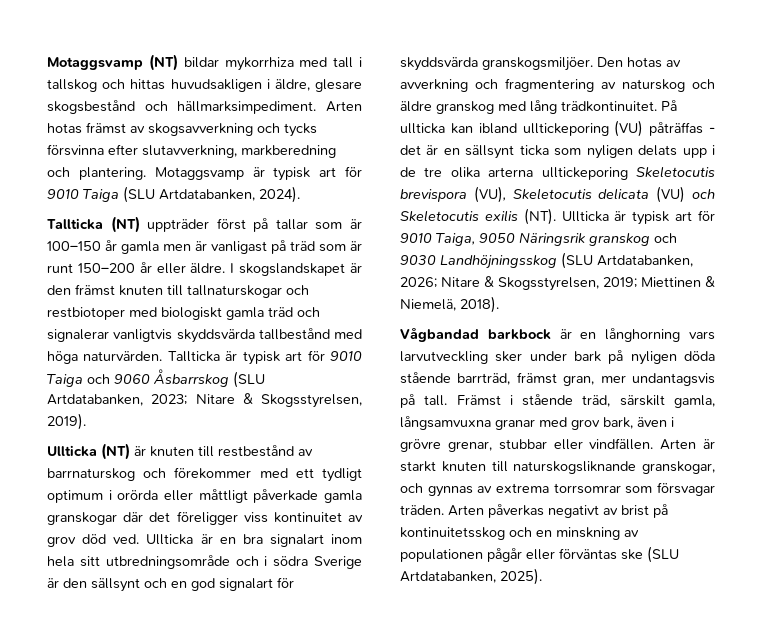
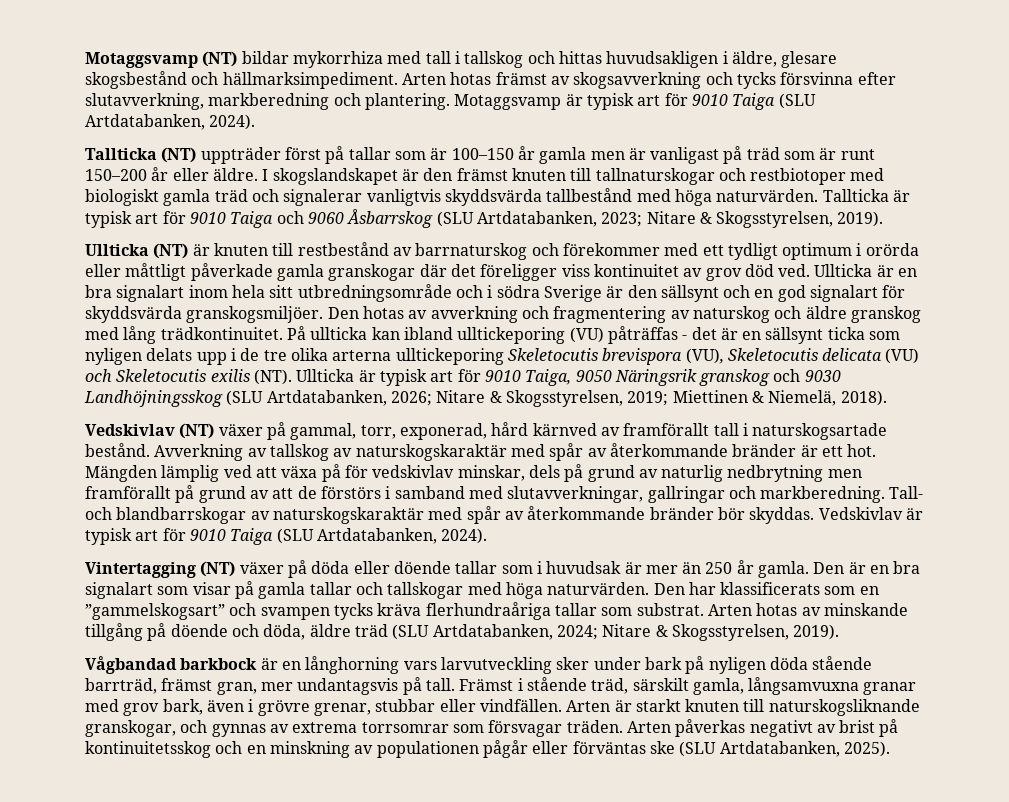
(499, 304) none -> [85,422,888,440] [85,443,877,461] [85,464,862,482] [85,485,924,503] [85,506,923,524] [85,528,488,545] [85,560,921,578] [85,581,879,599] [85,602,908,620] [85,623,840,641] // Vedskivlav (NT) växer på gammal, torr, exponerad, hård kärnved av framförallt tall i naturskogsartade bestånd. Avverkning av tallskog av naturskogskaraktär med spår av återkommande bränder är ett hot. Mängden lämplig ved att växa på för vedskivlav minskar, dels på grund av naturlig nedbrytning men framförallt på grund av att de förstörs i samband med slutavverkningar, gallringar och markberedning. Tall- och blandbarrskogar av naturskogskaraktär med spår av återkommande bränder bör skyddas. Vedskivlav är typisk art för 9010 Taiga (SLU Artdatabanken, 2024). // Vintertagging (NT) växer på döda eller döende tallar som i huvudsak är mer än 250 år gamla. Den är en bra signalart som visar på gamla tallar och tallskogar med höga naturvärden. Den har klassificerats som en ”gammelskogsart” och svampen tycks kräva flerhundraåriga tallar som substrat. Arten hotas av minskande tillgång på döende och döda, äldre träd (SLU Artdatabanken, 2024; Nitare & Skogsstyrelsen, 2019).

